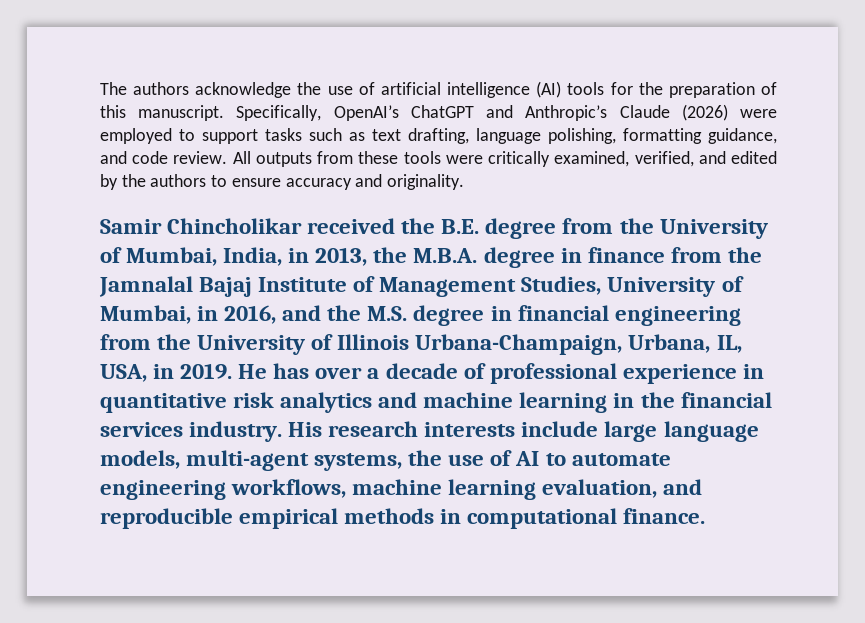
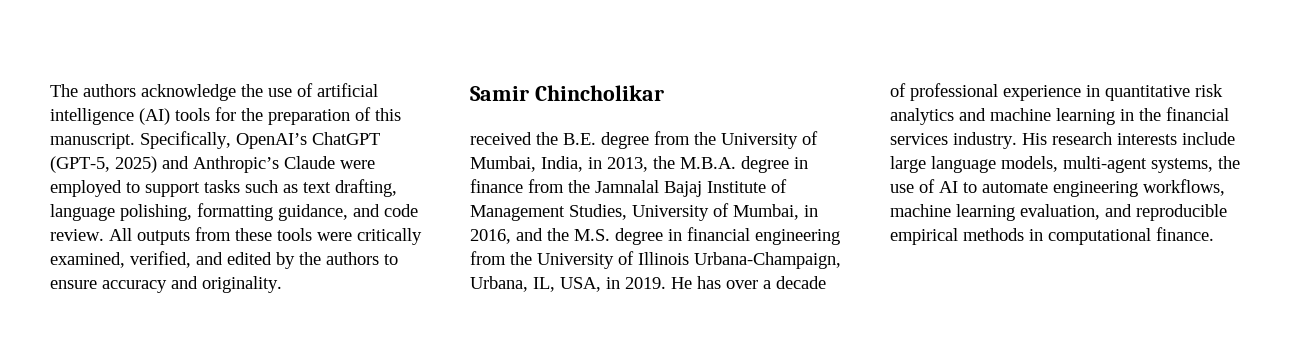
(474, 111) none -> [50,156,157,173] (GPT-5, 2025)
[681,104,728,121] (2026) -> (335, 162) none
(303, 226) none -> (664, 93) //

